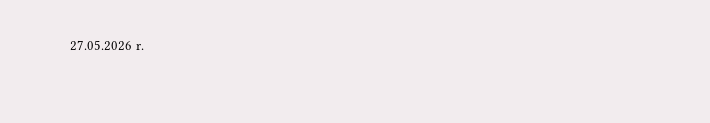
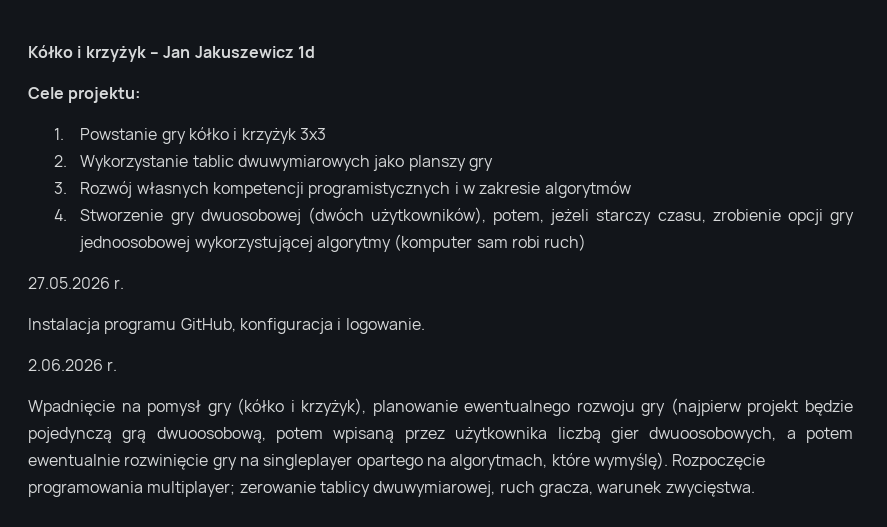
[70,40,144,51] 27.05.2026 r. -> [28,45,315,62] [28,87,141,103] [54,127,327,144] [54,155,494,171] [54,181,631,198] [54,207,855,225] [79,234,587,252] [28,277,125,289] [28,318,425,334] [28,359,118,371] [28,398,854,416] [28,427,854,443] [28,452,766,470] [28,481,755,497] Kółko i krzyżyk – Jan Jakuszewicz 1d // Cele projektu: // 1. Powstanie gry kółko i krzyżyk 3x3 // 2. Wykorzystanie tablic dwuwymiarowych jako planszy gry // 3. Rozwój własnych kompetencji programistycznych i w zakresie algorytmów // 4. Stworzenie gry dwuosobowej (dwóch użytkowników), potem, jeżeli starczy czasu, zrobienie opcji gry jednoosobowej wykorzystującej algorytmy (komputer sam robi ruch) // 27.05.2026 r. // Instalacja programu GitHub, konfiguracja i logowanie. // 2.06.2026 r. // Wpadnięcie na pomysł gry (kółko i krzyżyk), planowanie ewentualnego rozwoju gry (najpierw projekt będzie pojedynczą grą dwuoosobową, potem wpisaną przez użytkownika liczbą gier dwuoosobowych, a potem ewentualnie rozwinięcie gry na singleplayer opartego na algorytmach, które wymyślę). Rozpoczęcie programowania multiplayer; zerowanie tablicy dwuwymiarowej, ruch gracza, warunek zwycięstwa.

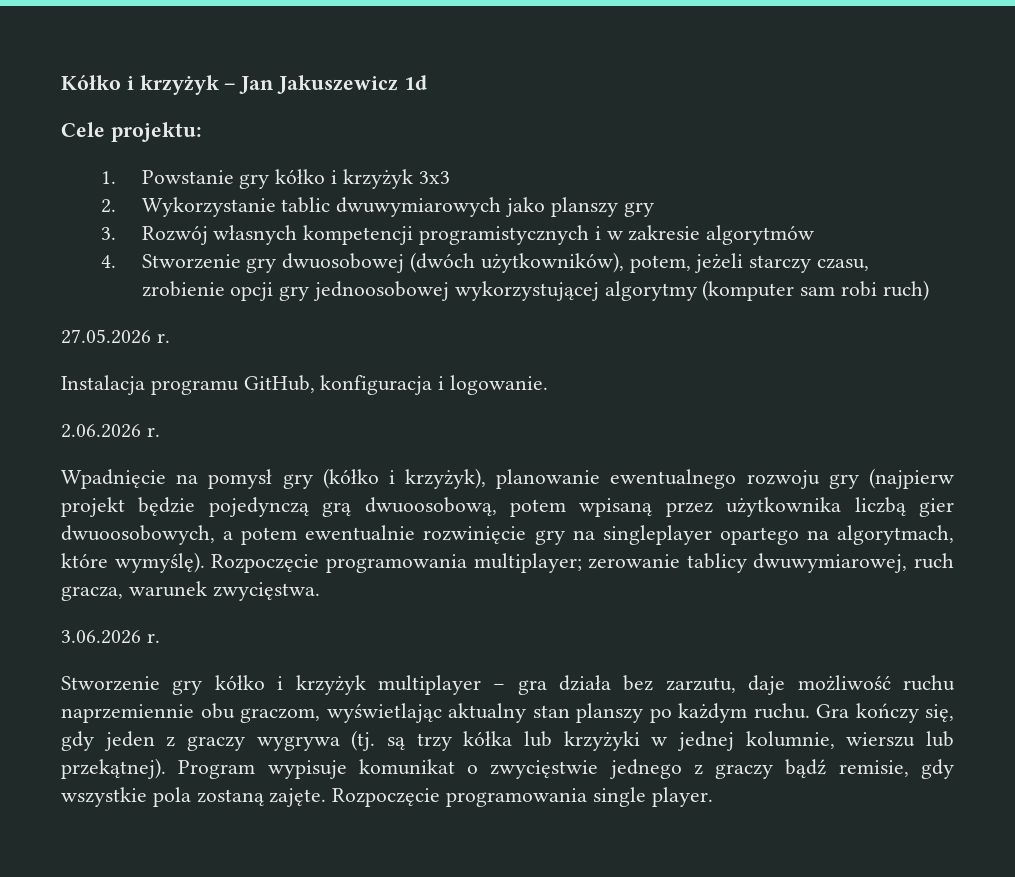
(755, 489) none -> [61,630,160,644] [61,675,955,695] [61,703,954,723] [61,730,954,751] [61,758,954,779] [61,787,713,807] // 3.06.2026 r. // Stworzenie gry kółko i krzyżyk multiplayer – gra działa bez zarzutu, daje możliwość ruchu naprzemiennie obu graczom, wyświetlając aktualny stan planszy po każdym ruchu. Gra kończy się, gdy jeden z graczy wygrywa (tj. są trzy kółka lub krzyżyki w jednej kolumnie, wierszu lub przekątnej). Program wypisuje komunikat o zwycięstwie jednego z graczy bądź remisie, gdy wszystkie pola zostaną zajęte. Rozpoczęcie programowania single player.

